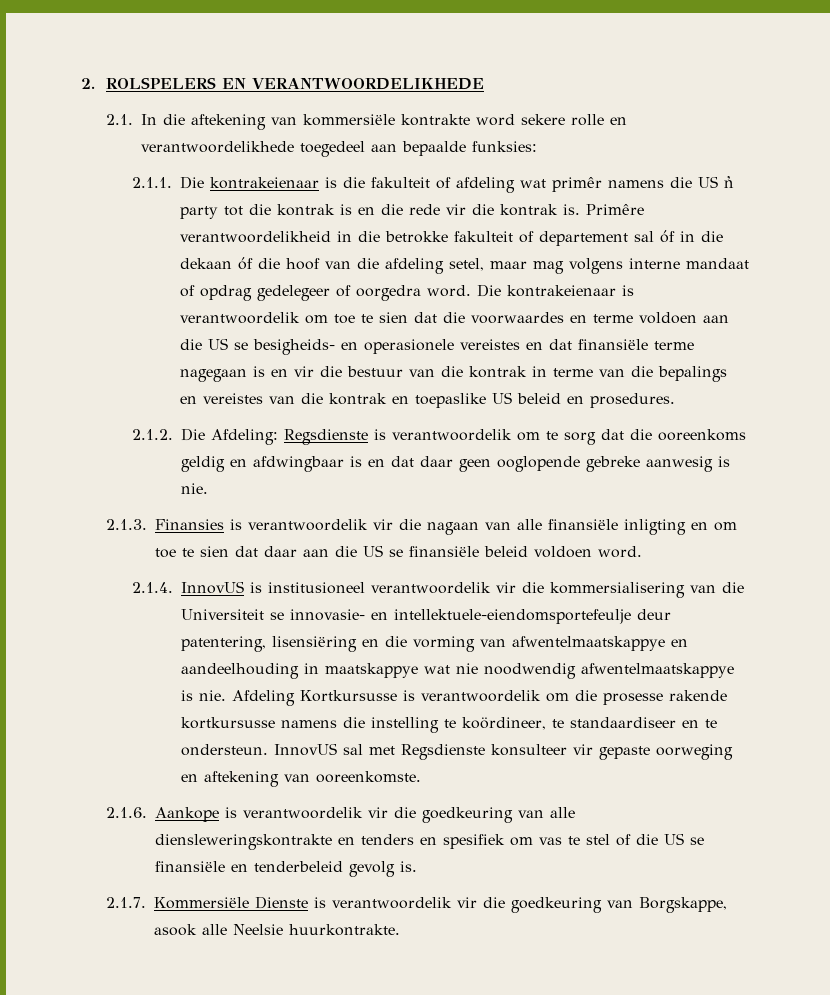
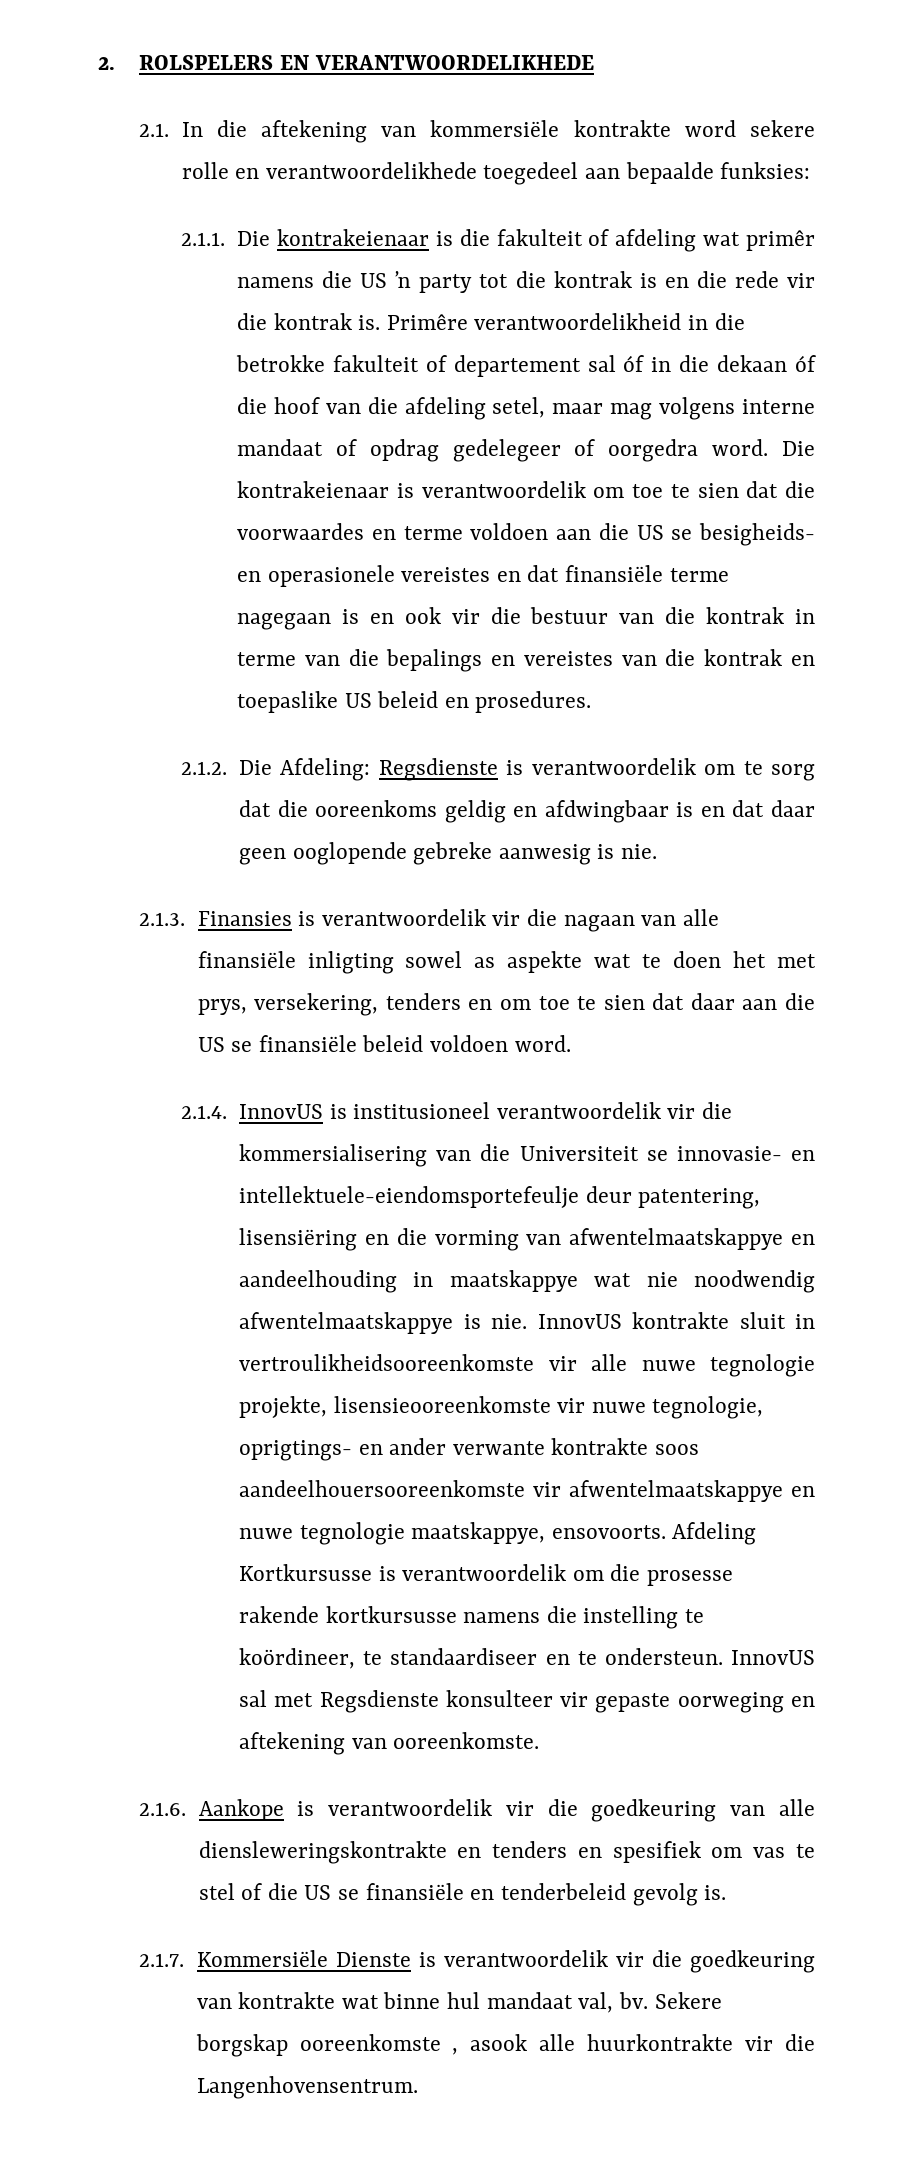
(288, 373) none -> [404,607,441,624] ook
(687, 527) none -> [405,951,816,973] [197,993,461,1016] sowel as aspekte wat te doen het met prys, versekering, tenders
(226, 695) none -> [537,1312,815,1329] [238,1354,815,1377] [238,1396,764,1419] [238,1438,700,1461] [238,1480,815,1502] [238,1522,666,1545] InnovUS kontrakte sluit in vertroulikheidsooreenkomste vir alle nuwe tegnologie projekte, lisensieooreenkomste vir nuwe tegnologie, oprigtings- en ander verwante kontrakte soos aandeelhouersooreenkomste vir afwentelmaatskappye en nuwe tegnologie maatskappye, ensovoorts.
[639,897,728,913] [154,924,401,936] Borgskappe, asook alle Neelsie huurkontrakte. -> [238,1992,722,2013] [195,2034,815,2057] [196,2076,418,2099] kontrakte wat binne hul mandaat val, bv. Sekere borgskap ooreenkomste , asook alle huurkontrakte vir die Langenhovensentrum.

